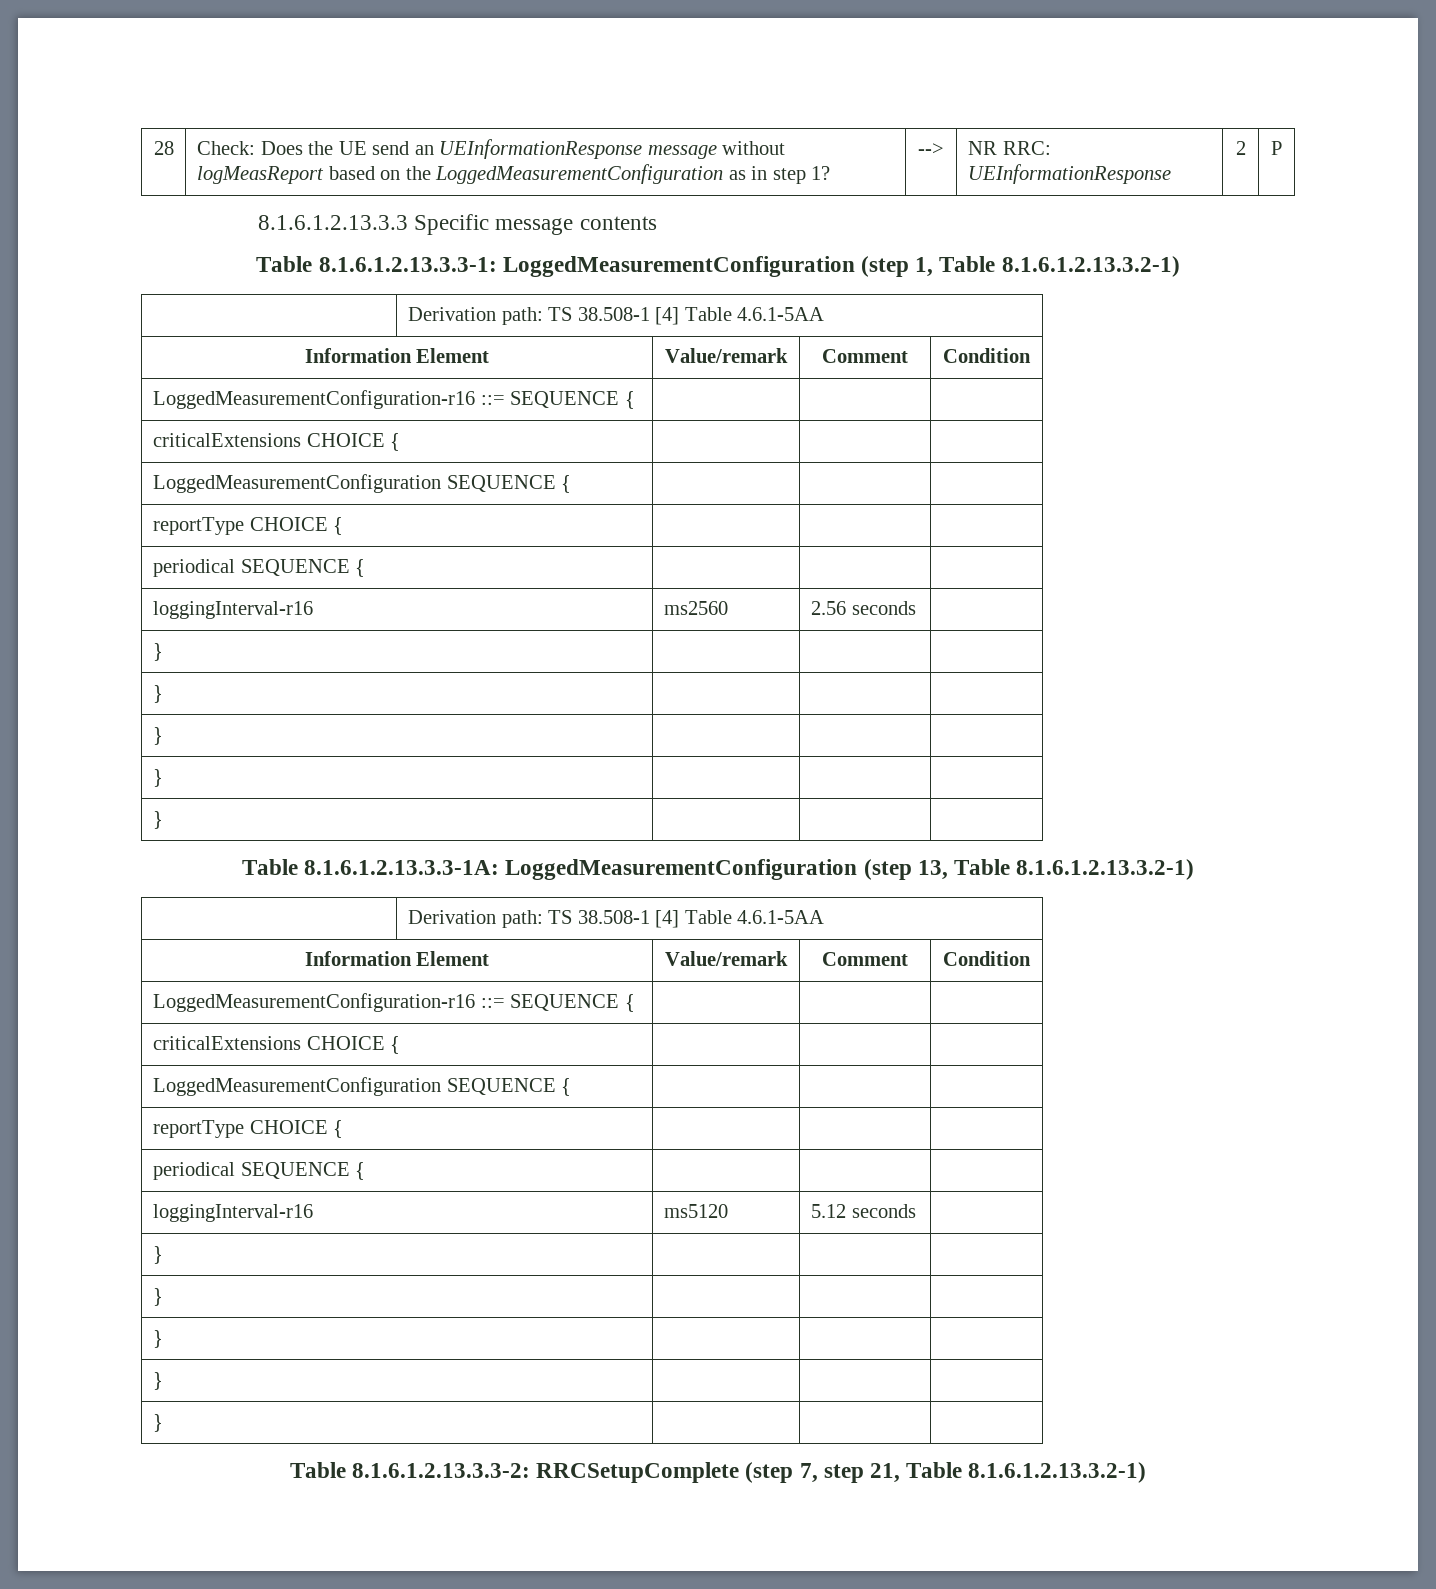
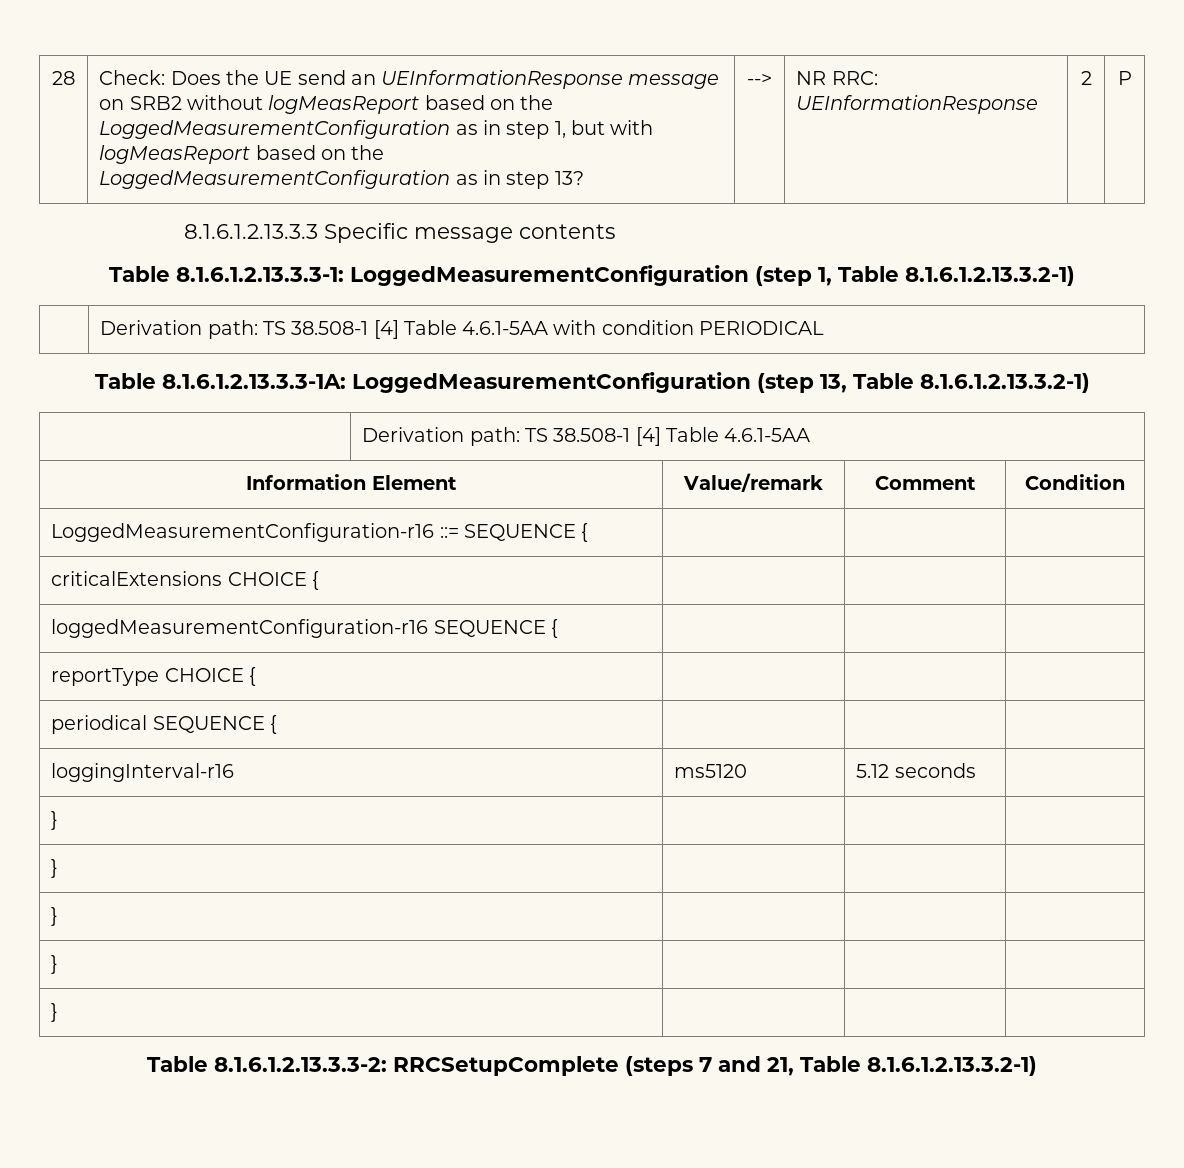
(717, 152) none -> [99,96,182,110] on SRB2
[811,166,831,180] 1? -> [554,120,654,138] [99,145,385,164] [99,170,584,189] 1, but with logMeasReport based on the LoggedMeasurementConfiguration as in step 13?
[304,348,490,363] [665,348,788,363] [822,349,908,363] [943,348,1031,363] [152,390,635,409] [152,433,401,451] [152,474,572,493] [152,517,344,535] [152,559,366,577] [152,601,313,619] [663,601,728,615] [810,601,916,615] [152,643,163,661] [152,685,163,703] [152,727,163,745] [152,769,163,787] [152,811,163,829] // Information Element | Value/remark | Comment | Condition // LoggedMeasurementConfiguration-r16 ::= SEQUENCE { | | | // criticalExtensions CHOICE { | | | // LoggedMeasurementConfiguration SEQUENCE { | | | // reportType CHOICE { | | | // periodical SEQUENCE { | | | // loggingInterval-r16 | ms2560 | 2.56 seconds | // } | | | // } | | | // } | | | // } | | | // } | | | -> [553,320,824,335] with condition PERIODICAL
[152,1077,441,1096] LoggedMeasurementConfiguration -> [51,619,429,638] loggedMeasurementConfiguration-r16
[745,1462,864,1483] (step 7, step -> [625,1056,761,1076] (steps 7 and

